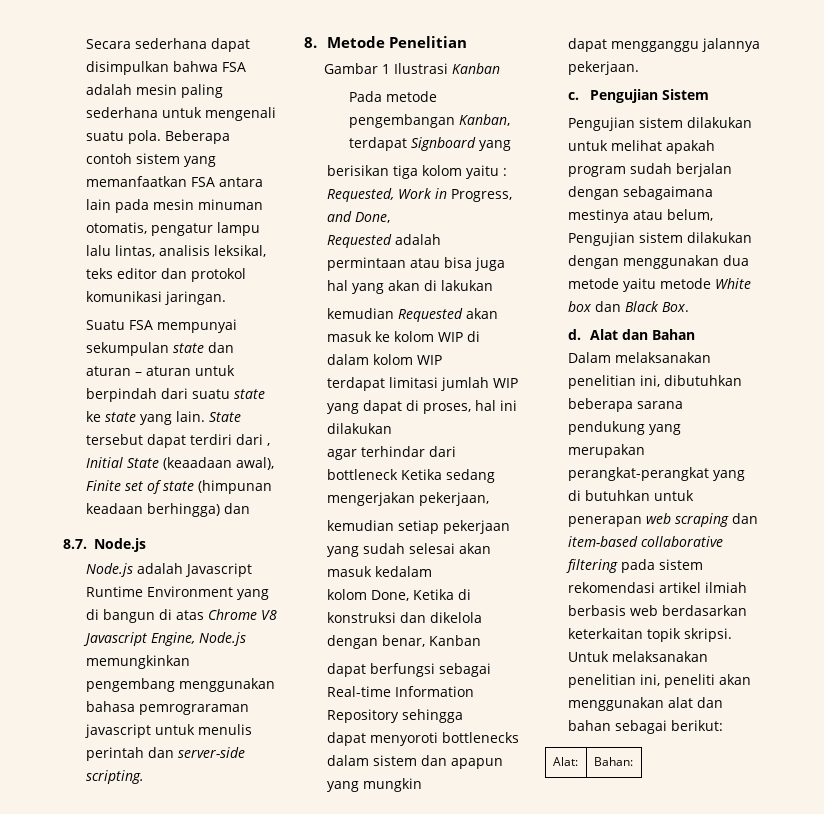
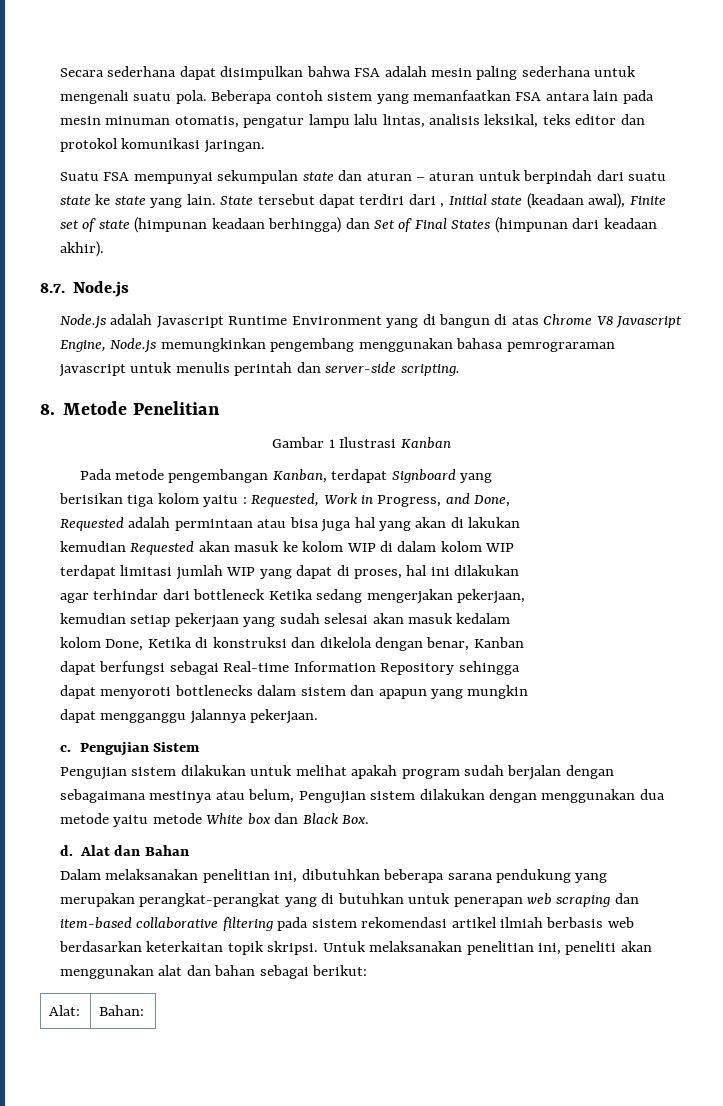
[126,457,232,470] State (keaadaan -> [491,193,584,209] state (keadaan
(250, 508) none -> [373,217,657,233] [59,241,104,257] Set of Final States (himpunan dari keadaan akhir).

